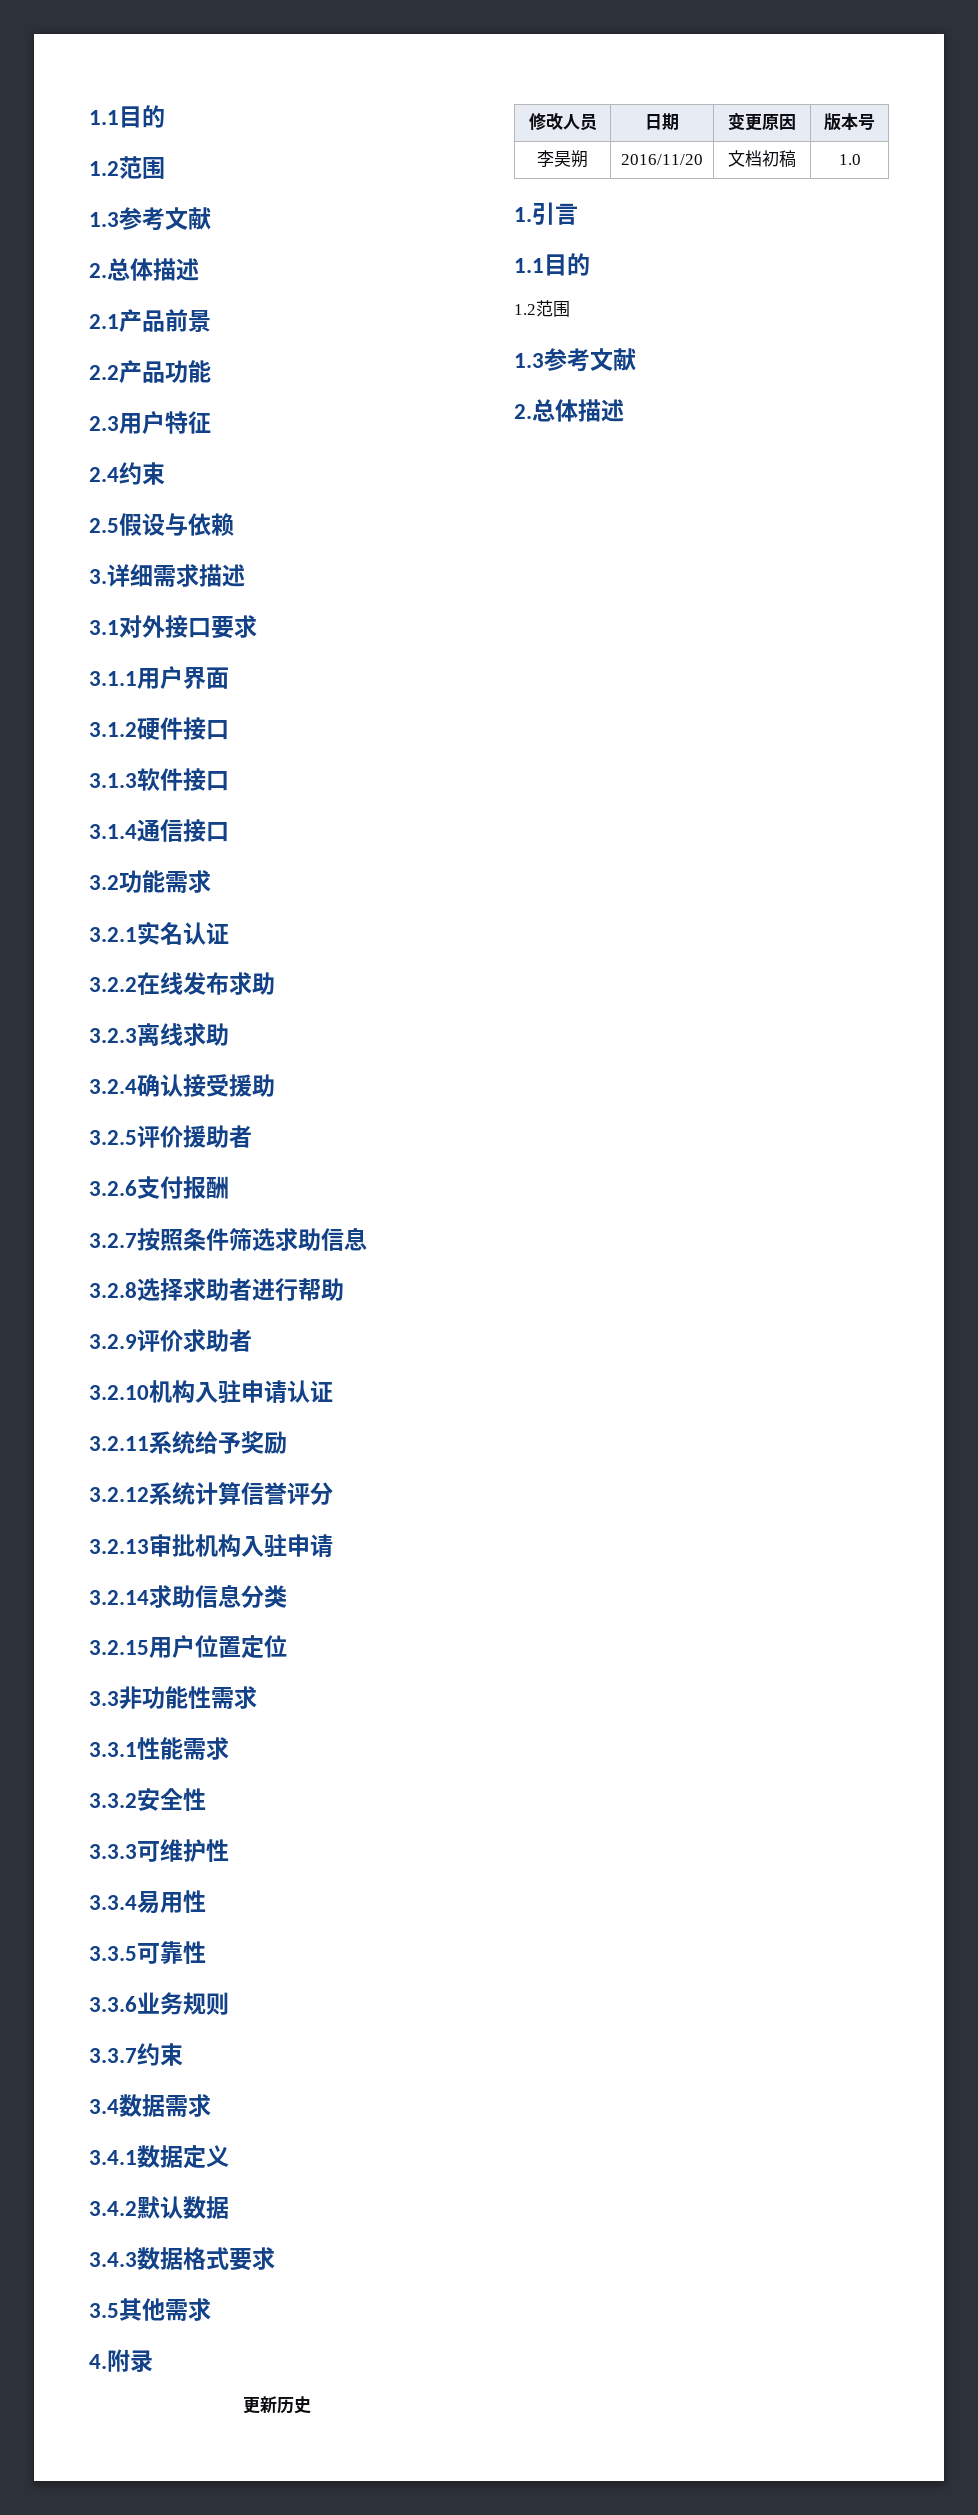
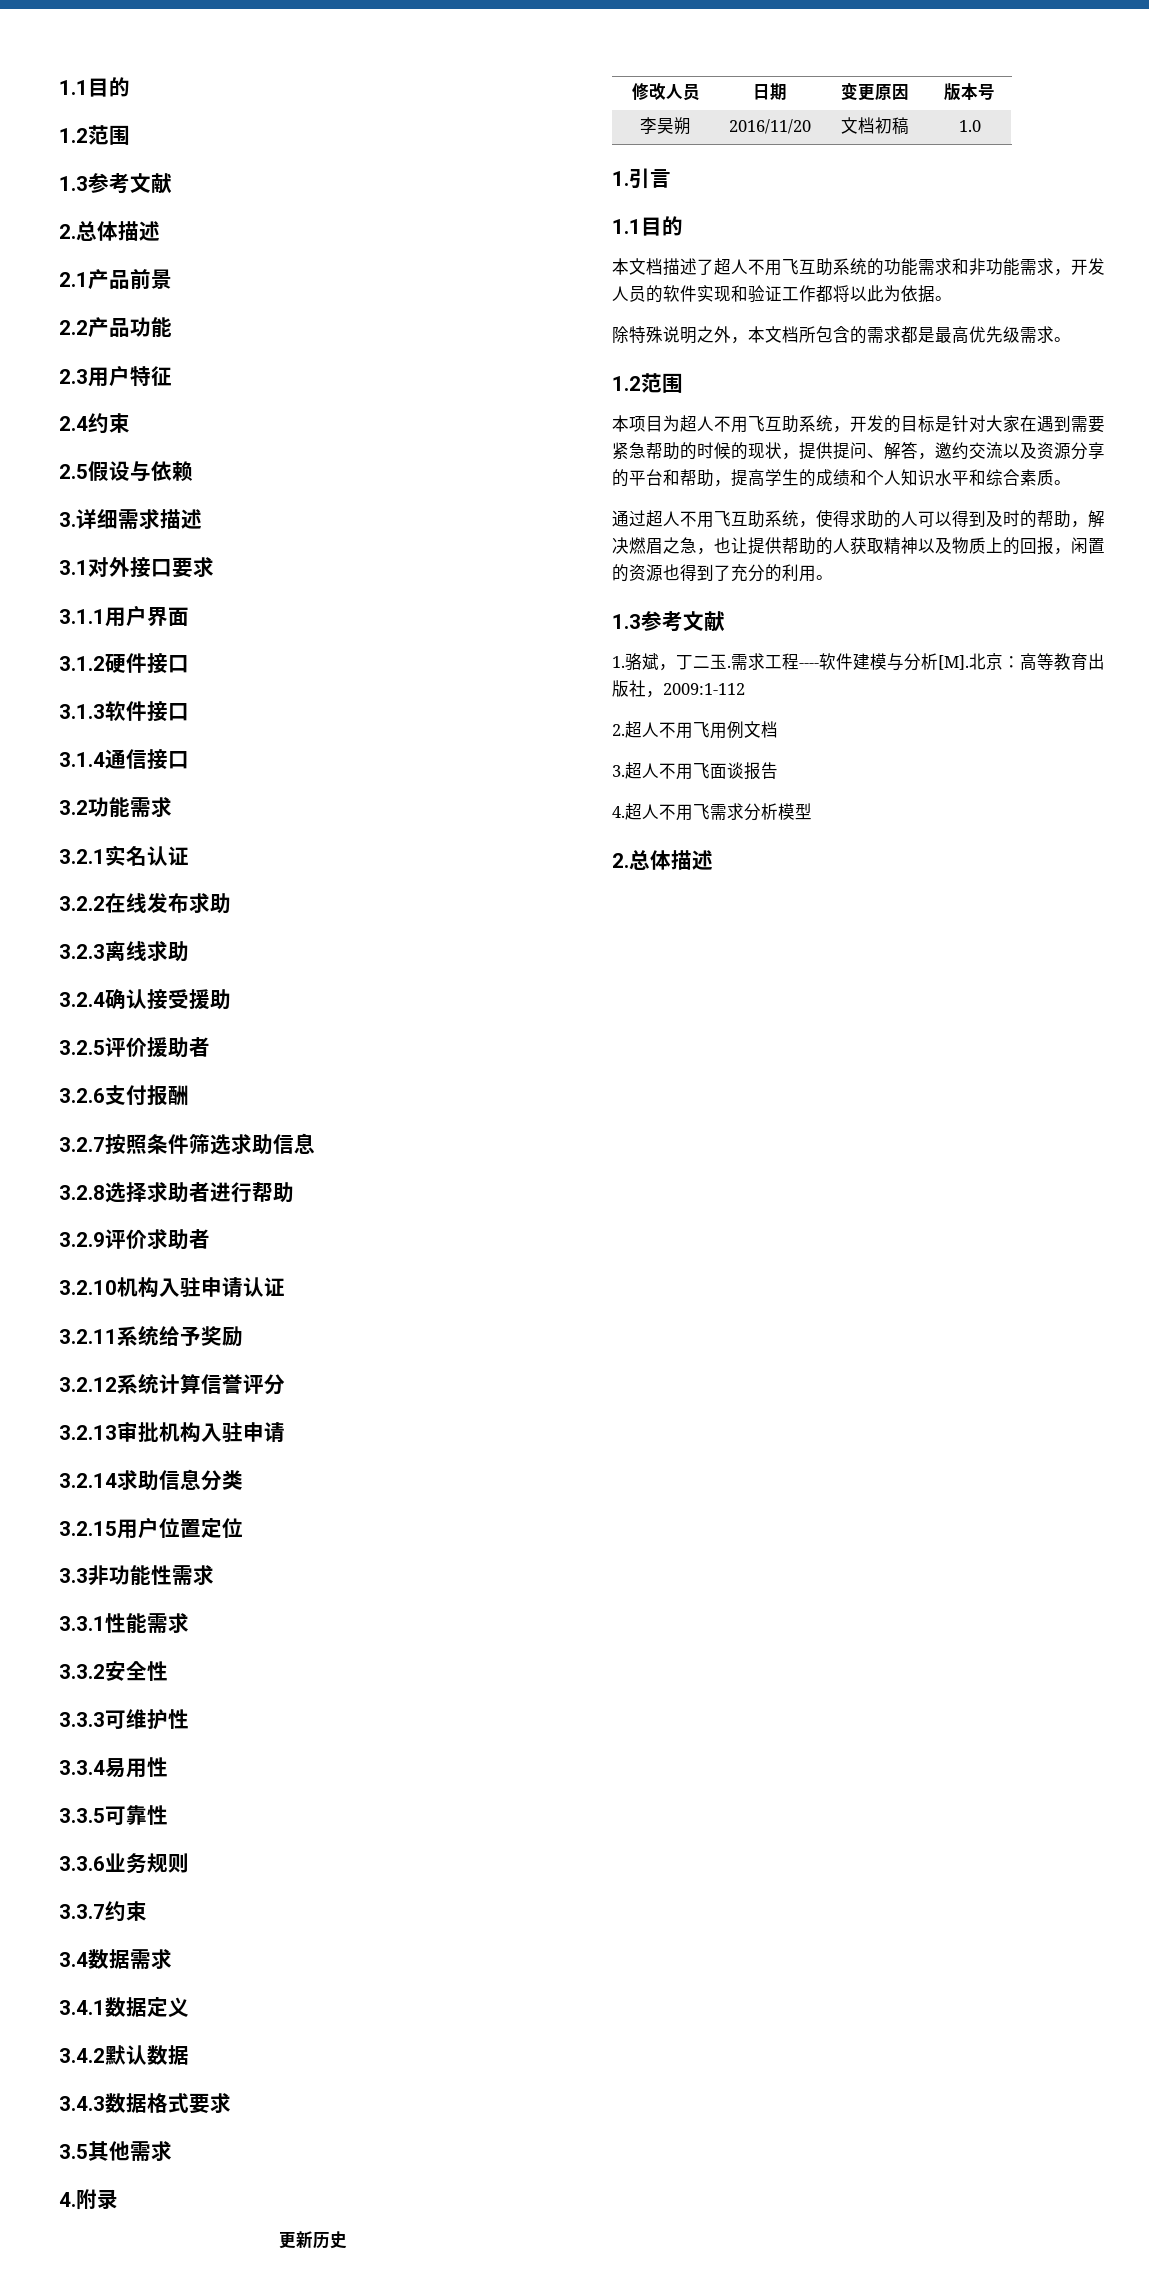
[514,300,570,317] [514,348,636,372] 1.2范围 // 1.3参考文献 -> [612,258,1105,276] [612,285,952,303] [612,326,1071,344] [612,373,683,393] [612,415,1105,433] [612,442,1105,460] [612,469,1071,487] [612,510,1105,528] [612,537,1105,555] [612,564,833,582] [612,611,725,632] [612,653,1105,671] [612,680,745,698] [612,721,778,739] [612,762,778,780] [612,803,812,821] 本文档描述了超人不用飞互助系统的功能需求和非功能需求，开发人员的软件实现和验证工作都将以此为依据。 // 除特殊说明之外，本文档所包含的需求都是最高优先级需求。 // 1.2范围 // 本项目为超人不用飞互助系统，开发的目标是针对大家在遇到需要紧急帮助的时候的现状，提供提问、解答，邀约交流以及资源分享的平台和帮助，提高学生的成绩和个人知识水平和综合素质。 // 通过超人不用飞互助系统，使得求助的人可以得到及时的帮助，解决燃眉之急，也让提供帮助的人获取精神以及物质上的回报，闲置的资源也得到了充分的利用。 // 1.3参考文献 // 1.骆斌，丁二玉.需求工程----软件建模与分析[M].北京：高等教育出版社，2009:1-112 // 2.超人不用飞用例文档 // 3.超人不用飞面谈报告 // 4.超人不用飞需求分析模型

